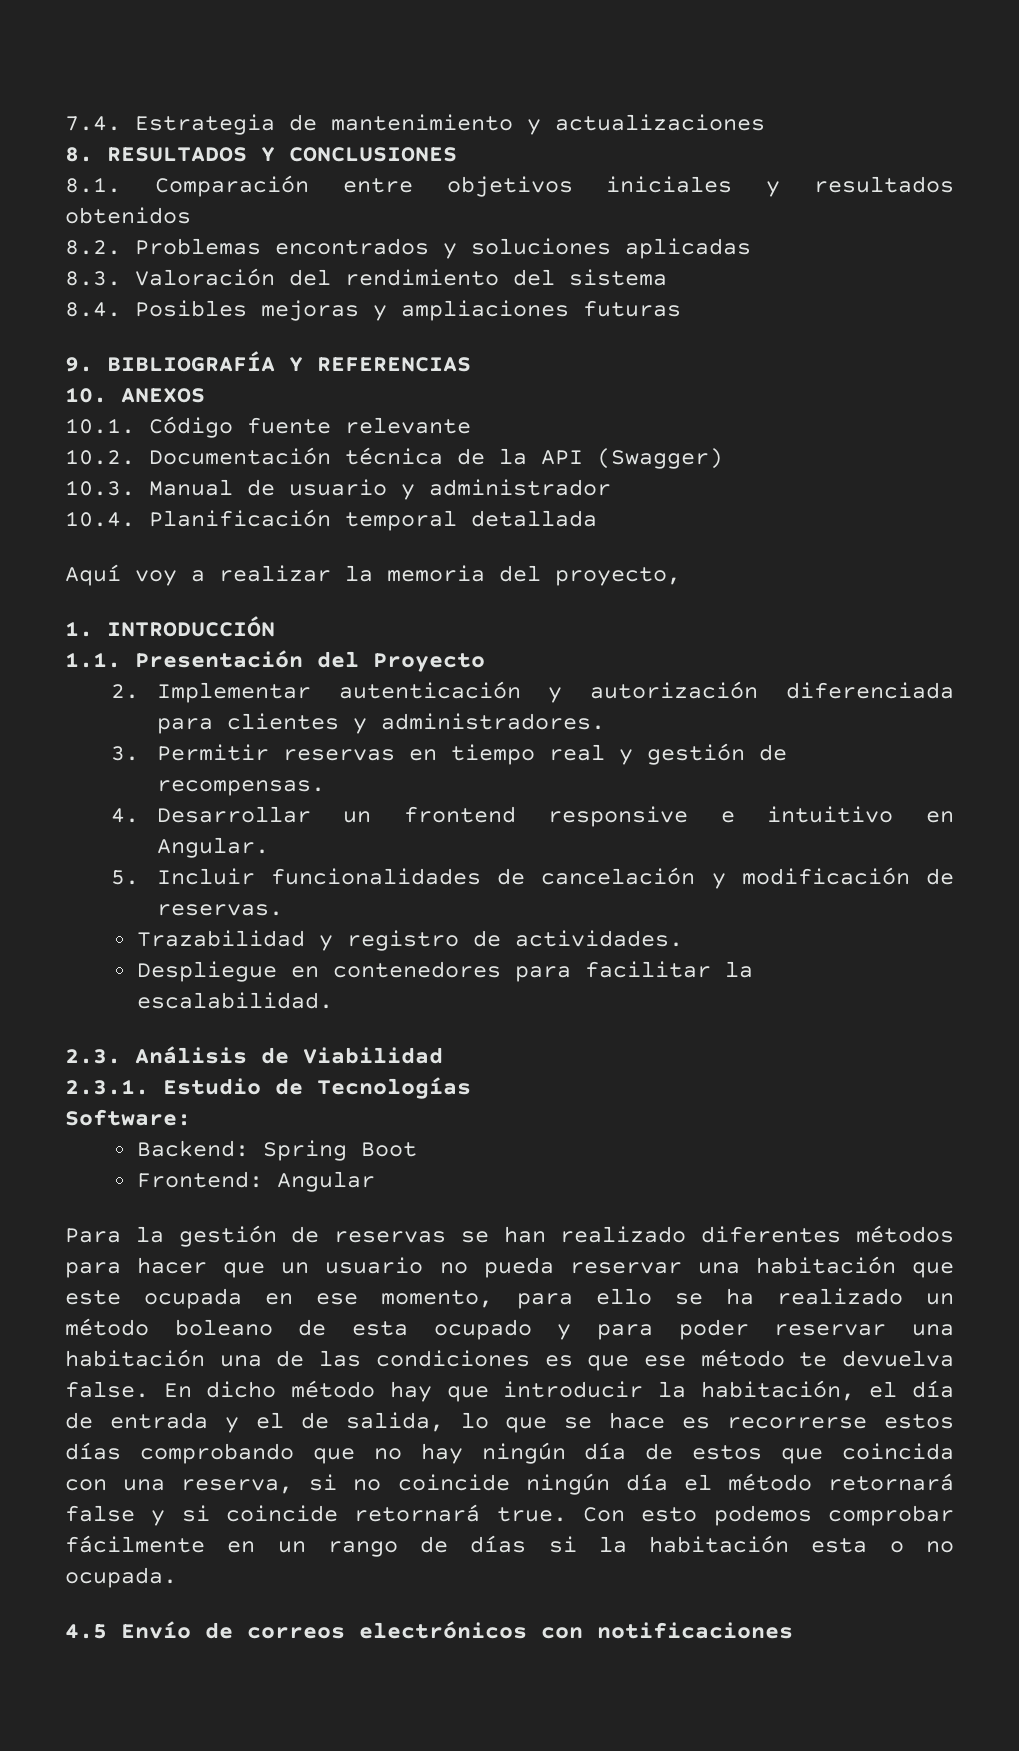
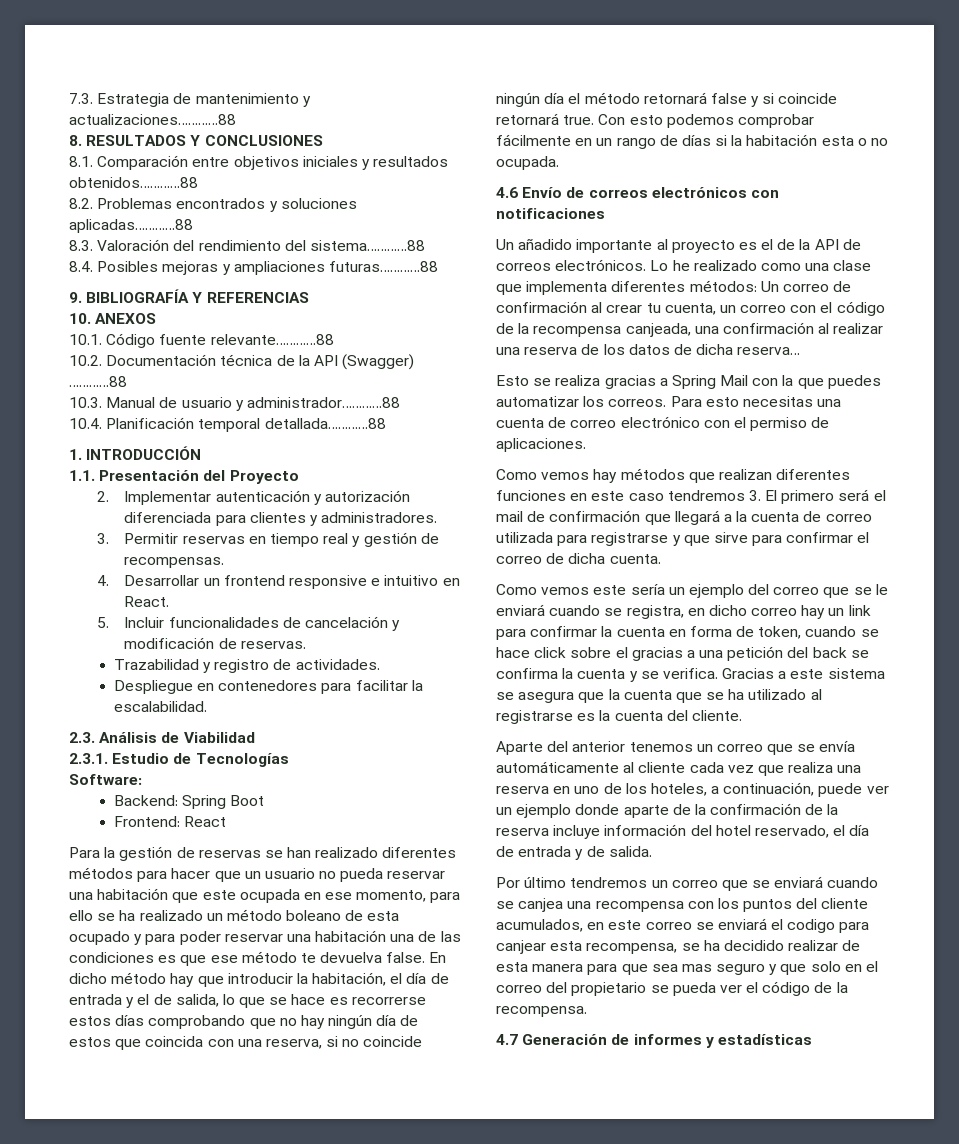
[65,116,121,131] 7.4. -> [69,93,93,104] 7.3.
[555,114,765,131] actualizaciones -> [69,114,236,125] actualizaciones…………88
[65,207,191,224] obtenidos -> [69,177,198,188] obtenidos…………88
[625,238,751,259] aplicadas -> [69,219,193,233] aplicadas…………88
[569,269,667,286] sistema -> [309,240,425,251] sistema…………88
[583,300,681,317] futuras -> [328,261,438,272] futuras…………88
[345,417,471,434] relevante -> [210,334,334,345] relevante…………88
(723, 458) none -> [69,376,127,387] …………88
[429,479,611,496] administrador -> [246,397,400,408] administrador…………88
[471,510,597,527] [65,564,681,586] detallada // Aquí voy a realizar la memoria del proyecto, -> [264,418,386,429] detallada…………88
[156,837,269,858] Angular. -> [124,596,170,607] React.
[276,1171,375,1192] Angular -> [183,816,226,827] React
[65,1624,107,1639] 4.5 -> [496,187,518,198] 4.6
(793, 1630) none -> [496,238,861,253] [496,259,872,271] [496,280,852,295] [496,301,885,316] [496,322,884,337] [496,344,801,355] [496,375,881,389] [496,396,842,407] [496,416,830,431] [496,438,586,452] [496,468,851,483] [496,489,886,504] [496,510,872,525] [496,532,870,546] [496,553,661,564] [496,584,888,598] [496,604,871,619] [496,626,879,640] [496,646,869,661] [496,668,885,682] [496,689,822,703] [496,710,742,724] [496,741,856,755] [496,761,862,776] [496,782,889,797] [496,803,839,818] [496,824,870,839] [496,846,652,860] [496,876,879,891] [496,898,869,912] [496,918,870,933] [496,940,861,954] [496,961,879,975] [496,981,848,996] [496,1006,587,1017] [496,1034,812,1048] // Un añadido importante al proyecto es el de la API de correos electrónicos. Lo he realizado como una clase que implementa diferentes métodos: Un correo de confirmación al crear tu cuenta, un correo con el código de la recompensa canjeada, una confirmación al realizar una reserva de los datos de dicha reserva… // Esto se realiza gracias a Spring Mail con la que puedes automatizar los correos. Para esto necesitas una cuenta de correo electrónico con el permiso de aplicaciones. // Como vemos hay métodos que realizan diferentes funciones en este caso tendremos 3. El primero será el mail de confirmación que llegará a la cuenta de correo utilizada para registrarse y que sirve para confirmar el correo de dicha cuenta. // Como vemos este sería un ejemplo del correo que se le enviará cuando se registra, en dicho correo hay un link para confirmar la cuenta en forma de token, cuando se hace click sobre el gracias a una petición del back se confirma la cuenta y se verifica. Gracias a este sistema se asegura que la cuenta que se ha utilizado al registrarse es la cuenta del cliente. // Aparte del anterior tenemos un correo que se envía automáticamente al cliente cada vez que realiza una reserva en uno de los hoteles, a continuación, puede ver un ejemplo donde aparte de la confirmación de la reserva incluye información del hotel reservado, el día de entrada y de salida. // Por último tendremos un correo que se enviará cuando se canjea una recompensa con los puntos del cliente acumulados, en este correo se enviará el codigo para canjear esta recompensa, se ha decidido realizar de esta manera para que sea mas seguro y que solo en el correo del propietario se pueda ver el código de la recompensa. // 4.7 Generación de informes y estadísticas

